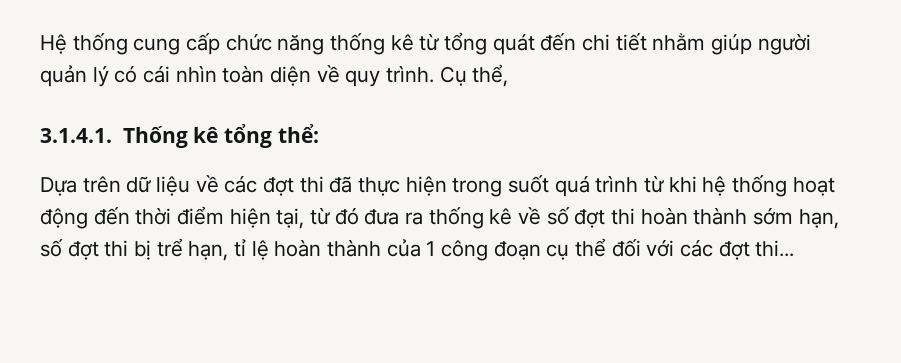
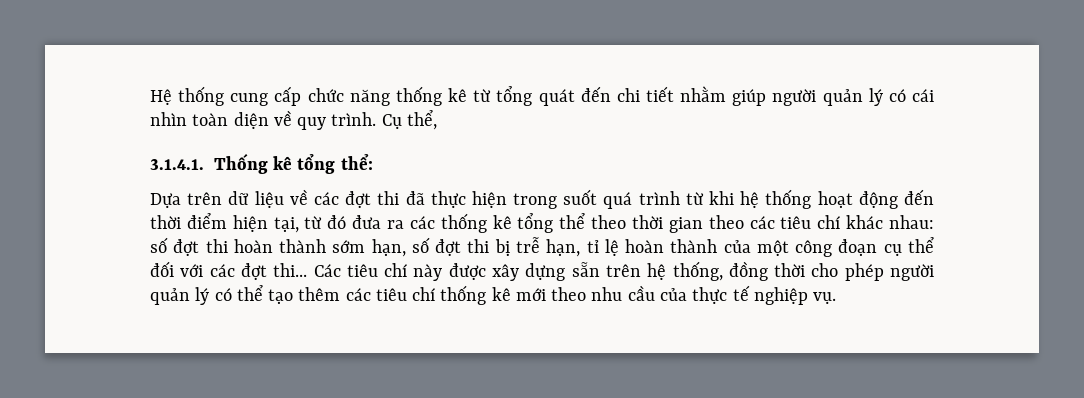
[428,207,542,229] thống kê về -> [409,213,935,233] các thống kê tổng thể theo thời gian theo các tiêu chí khác nhau:
[156,238,183,257] trể -> [516,237,540,253] trễ
[426,241,436,256] 1 -> [756,240,789,256] một
(795, 248) none -> [313,261,934,281] [150,285,837,305] Các tiêu chí này được xây dựng sẵn trên hệ thống, đồng thời cho phép người quản lý có thể tạo thêm các tiêu chí thống kê mới theo nhu cầu của thực tế nghiệp vụ.

